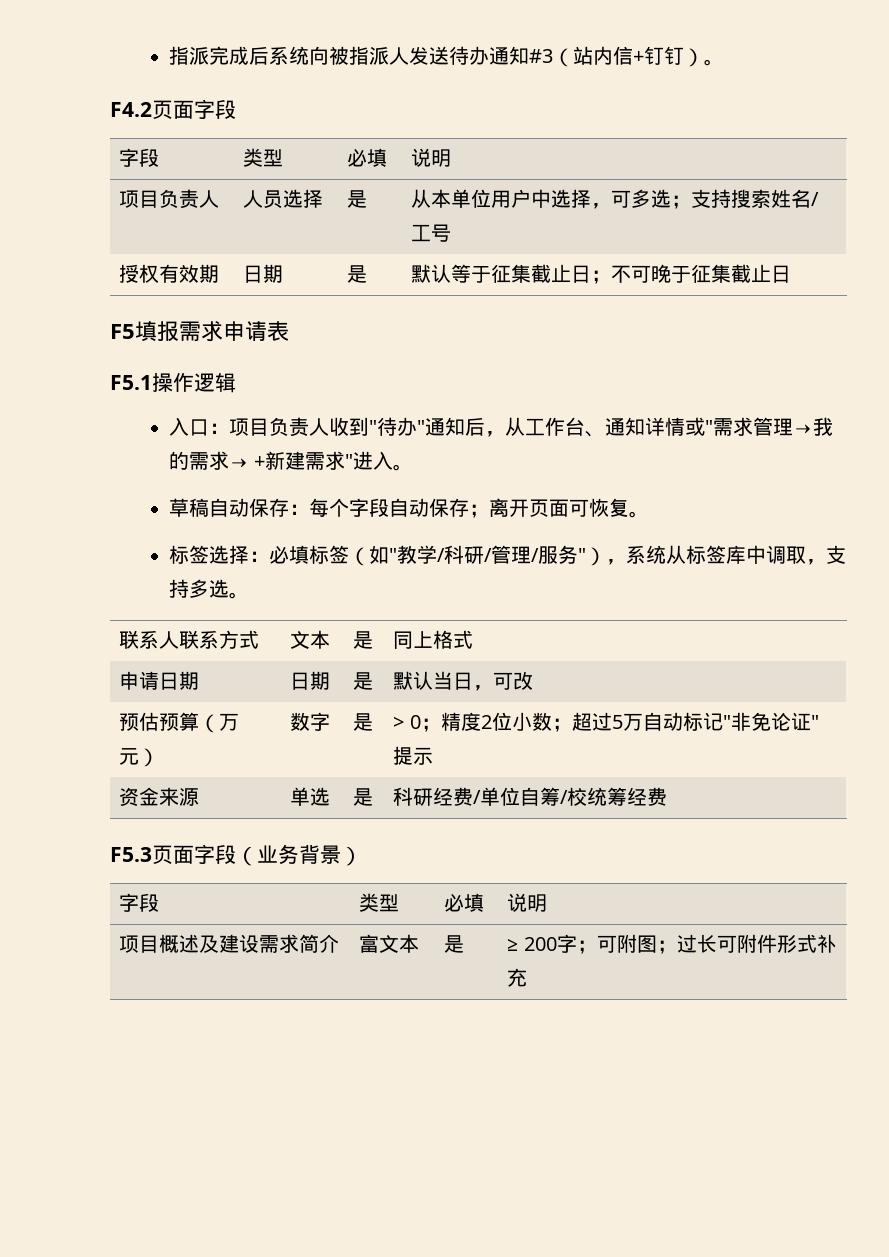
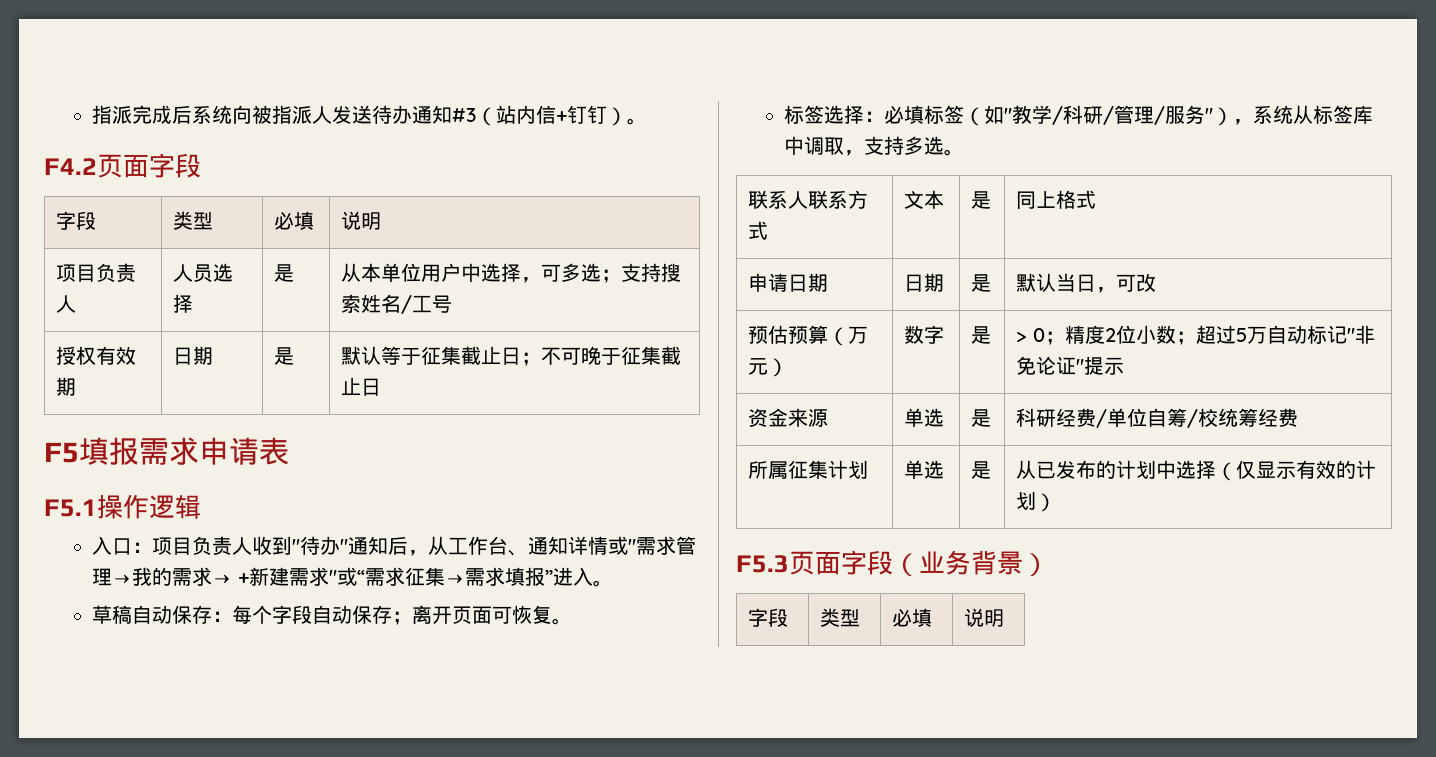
(354, 461) none -> [336,567,553,586] 或“需求征集→需求填报”
(668, 796) none -> [748,460,869,479] [904,460,945,479] [971,461,992,479] [1016,460,1377,481] [1016,491,1057,512] // 所属征集计划 | 单选 | 是 | 从已发布的计划中选择（仅显示有效的计划）
[119,934,340,953] [359,934,420,953] [444,935,465,953] [507,934,837,954] [507,968,528,987] // 项目概述及建设需求简介 | 富文本 | 是 | ≥ 200字；可附图；过长可附件形式补充 -> (1005, 618) none

